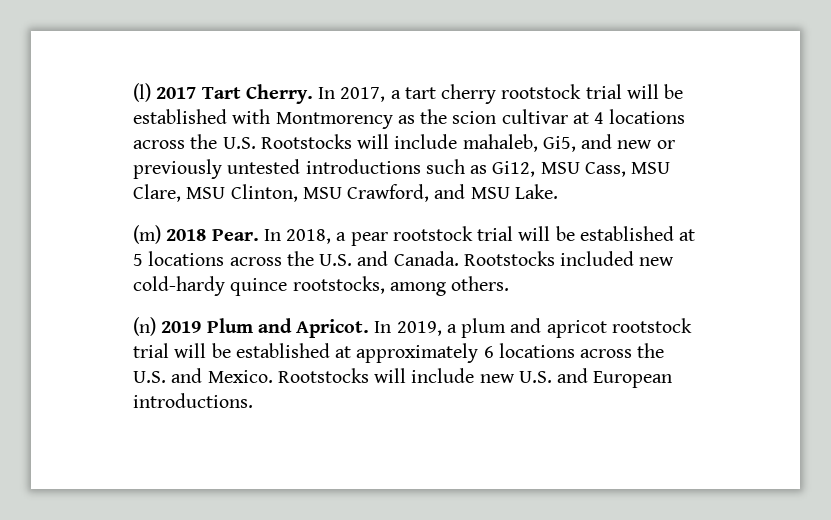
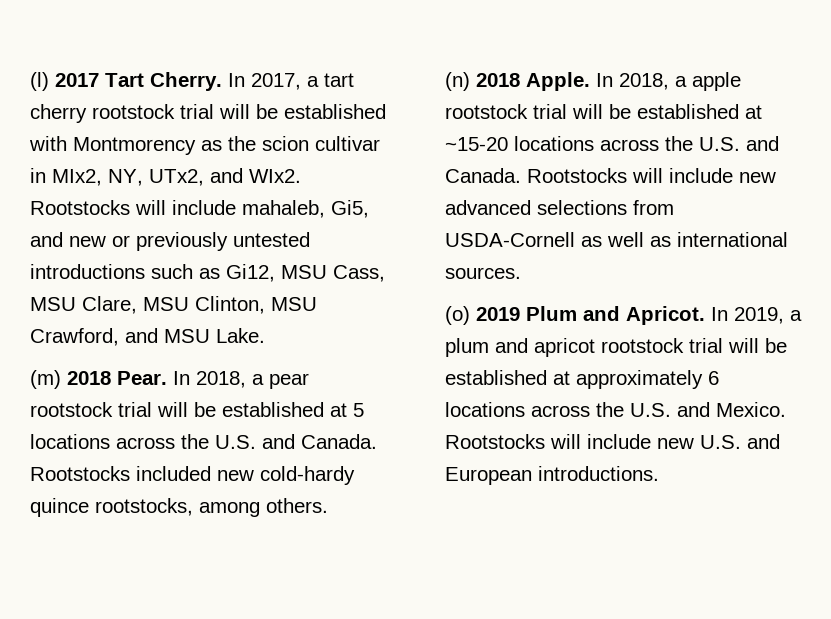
[572,109,686,124] [133,134,256,149] at 4 locations across the U.S. -> [30,168,301,186] in MIx2, NY, UTx2, and WIx2.
(156, 326) none -> [476,72,741,91] [445,104,762,119] [445,136,779,151] [445,168,776,183] [445,200,674,215] [445,232,788,247] [445,267,521,279] [445,306,470,325] 2018 Apple. In 2018, a apple rootstock trial will be established at ~15-20 locations across the U.S. and Canada. Rootstocks will include new advanced selections from USDA-Cornell as well as international sources. // (o)

